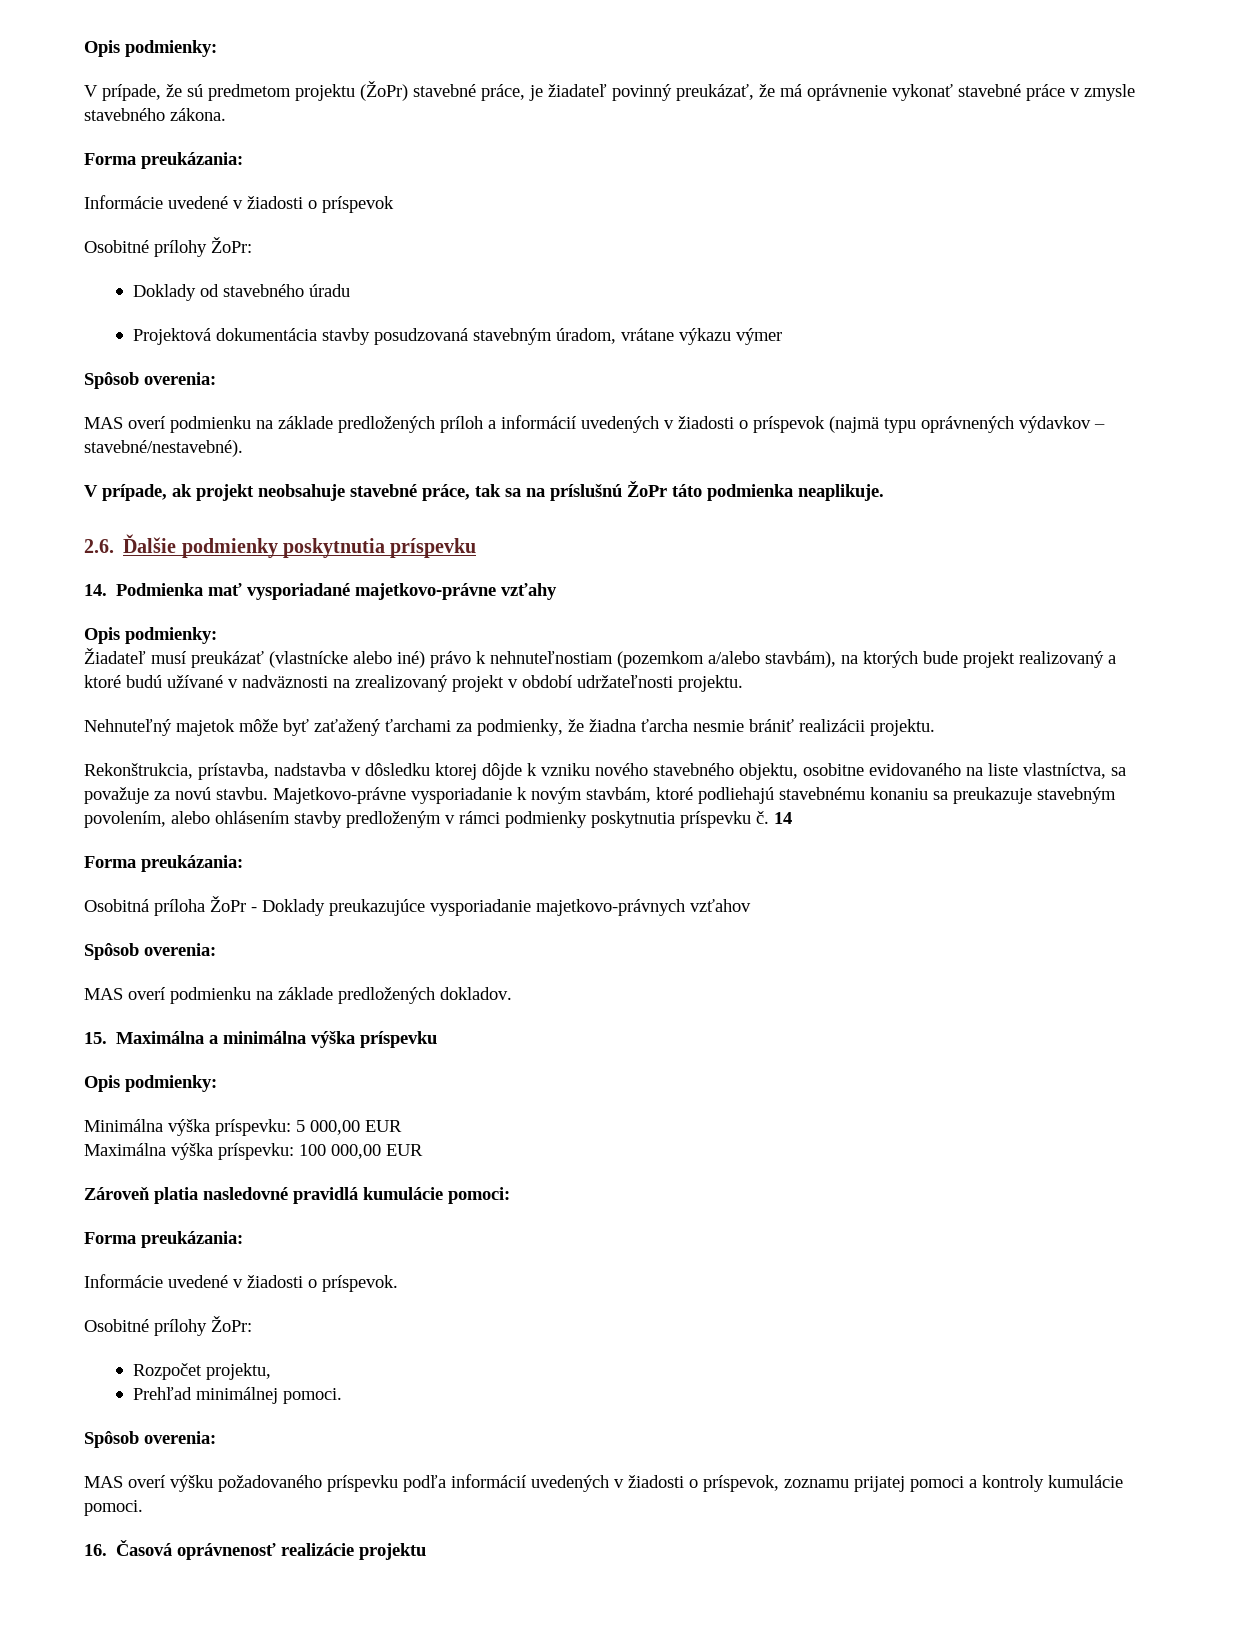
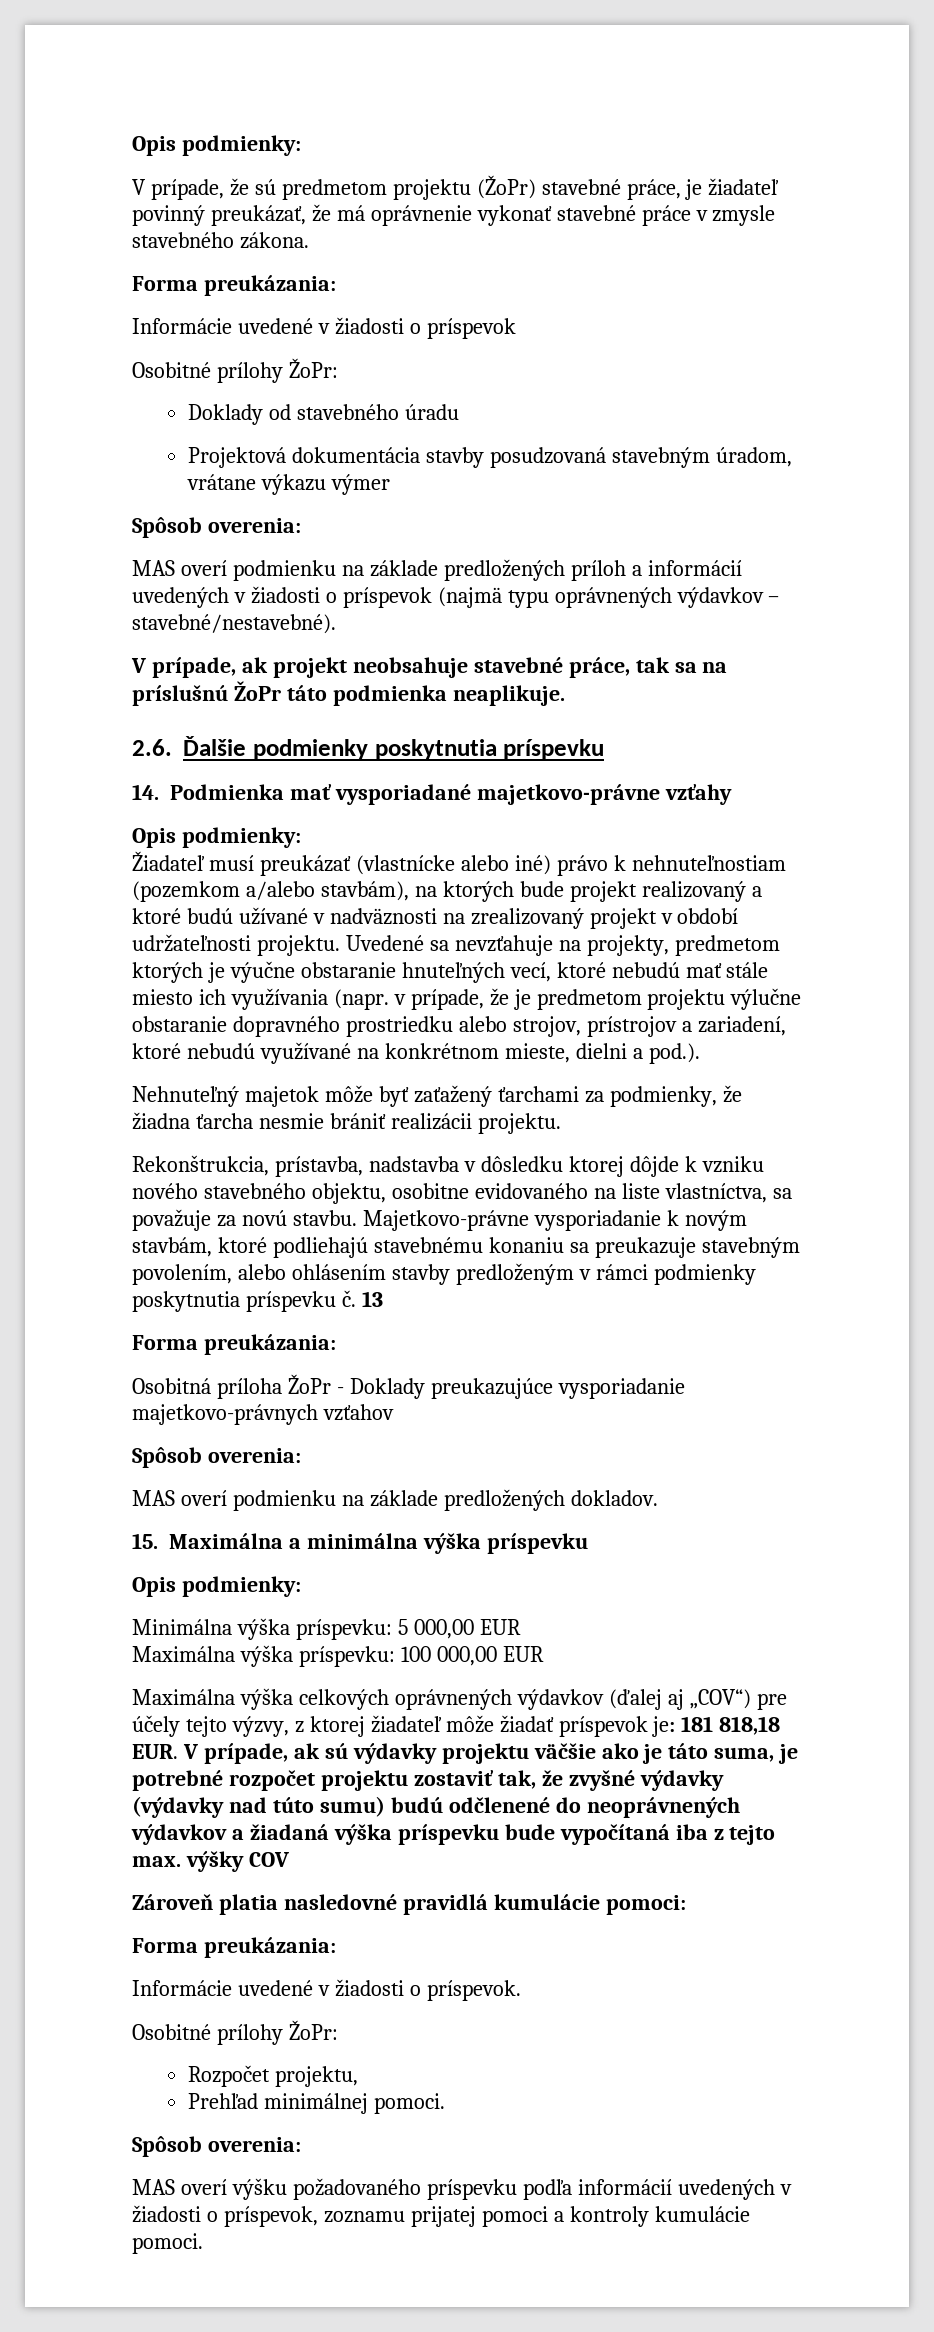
(743, 683) none -> [345,935,780,956] [132,961,769,983] [132,988,802,1010] [132,1016,786,1037] [132,1042,700,1064] Uvedené sa nevzťahuje na projekty, predmetom ktorých je výučne obstaranie hnuteľných vecí, ktoré nebudú mať stále miesto ich využívania (napr. v prípade, že je predmetom projektu výlučne obstaranie dopravného prostriedku alebo strojov, prístrojov a zariadení, ktoré nebudú využívané na konkrétnom mieste, dielni a pod.).
[774,812,792,824] 14 -> [361,1291,383,1307] 13
(423, 1150) none -> [132,1688,787,1710] [132,1715,781,1737] [132,1743,799,1764] [132,1770,724,1791] [132,1796,740,1818] [131,1824,776,1845] [132,1851,289,1872] // Maximálna výška celkových oprávnených výdavkov (ďalej aj „COV“) pre účely tejto výzvy, z ktorej žiadateľ môže žiadať príspevok je: 181 818,18 EUR. V prípade, ak sú výdavky projektu väčšie ako je táto suma, je potrebné rozpočet projektu zostaviť tak, že zvyšné výdavky (výdavky nad túto sumu) budú odčlenené do neoprávnených výdavkov a žiadaná výška príspevku bude vypočítaná iba z tejto max. výšky COV
[84,1540,427,1560] // 16. Časová oprávnenosť realizácie projektu -> (203, 2243) none

